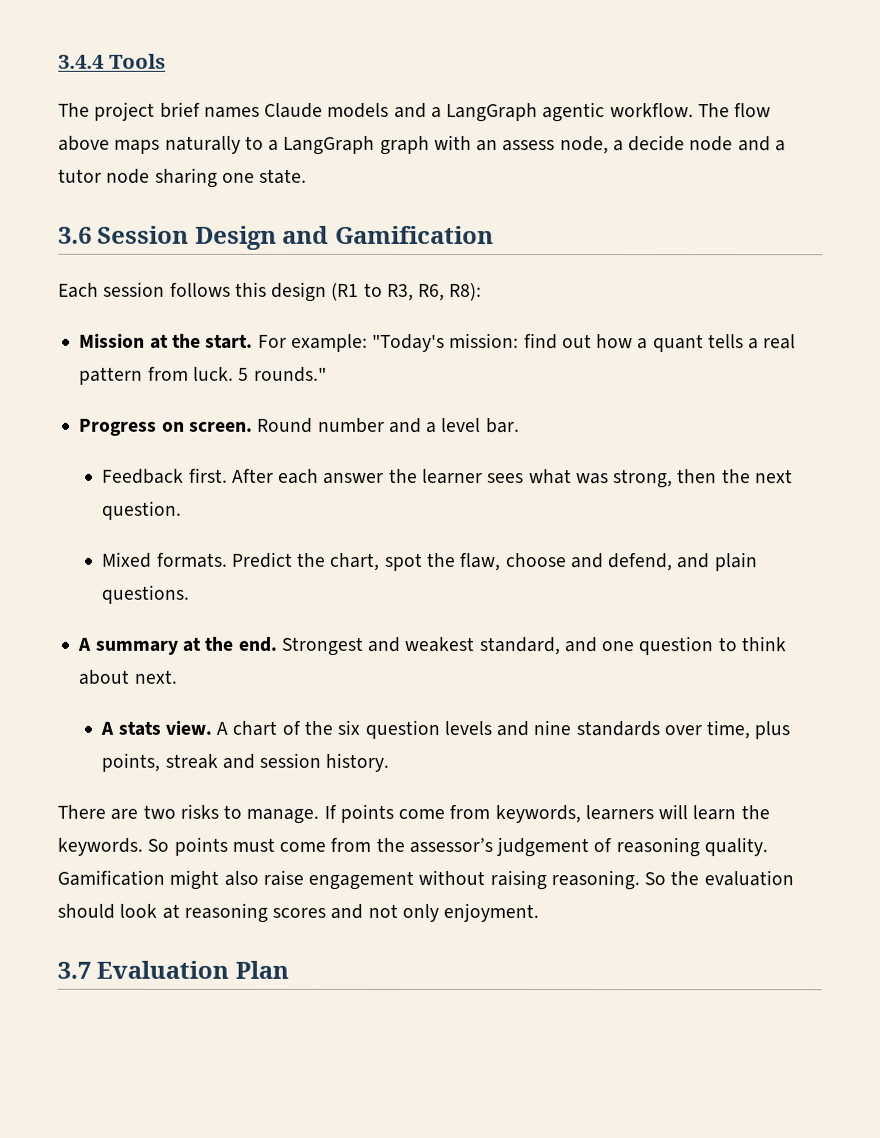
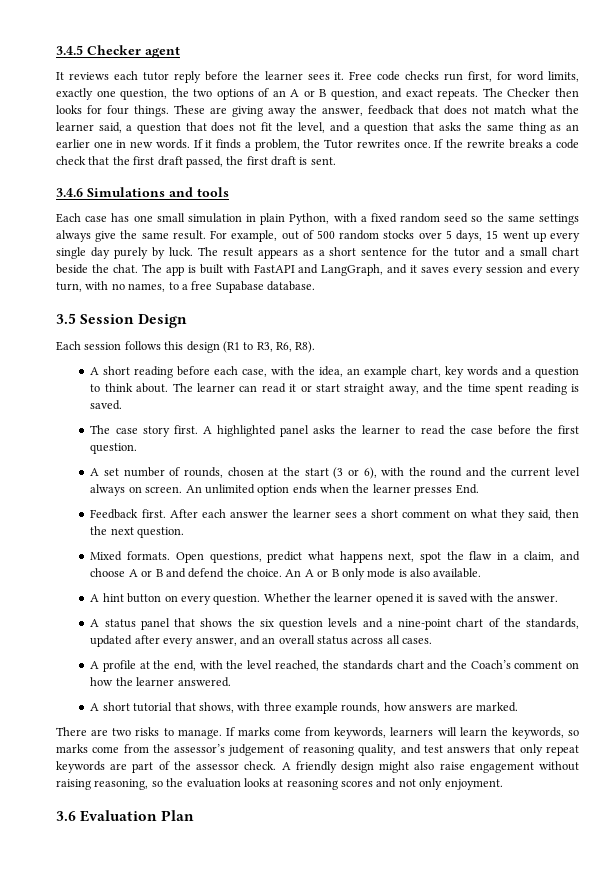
[58,53,166,69] [58,101,772,123] [58,134,786,155] [58,167,308,188] [58,226,92,244] 3.4.4 Tools // The project brief names Claude models and a LangGraph agentic workflow. The flow above maps naturally to a LangGraph graph with an assess node, a decide node and a tutor node sharing one state. // 3.6 -> [56,45,180,58] [56,71,579,83] [56,88,579,100] [56,105,579,117] [56,122,579,134] [56,139,580,151] [56,156,336,168] [56,187,229,197] [56,213,580,225] [56,230,581,242] [56,247,580,259] [56,264,580,276] [56,281,315,293] [56,313,76,324] 3.4.5 Checker agent // It reviews each tutor reply before the learner sees it. Free code checks run first, for word limits, exactly one question, the two options of an A or B question, and exact repeats. The Checker then looks for four things. These are giving away the answer, feedback that does not match what the learner said, a question that does not fit the level, and a question that asks the same thing as an earlier one in new words. If it finds a problem, the Tutor rewrites once. If the rewrite breaks a code check that the first draft passed, the first draft is sent. // 3.4.6 Simulations and tools // Each case has one small simulation in plain Python, with a fixed random seed so the same settings always give the same result. For example, out of 500 random stocks over 5 days, 15 went up every single day purely by luck. The result appears as a short sentence for the tutor and a small chart beside the chat. The app is built with FastAPI and LangGraph, and it saves every session and every turn, with no names, to a free Supabase database. // 3.5
[282,225,494,245] and Gamification -> (188, 321) none
[449,283,483,302] [79,333,797,353] [79,366,327,385] [79,417,520,436] R8): // Mission at the start. For example: "Today's mission: find out how a quant tells a real pattern from luck. 5 rounds." // Progress on screen. Round number and a level bar. -> [295,341,316,353] [90,366,580,378] [90,383,579,395] [90,400,123,410] [90,425,580,437] [90,443,138,454] [90,467,580,479] [90,484,479,496] R8). // A short reading before each case, with the idea, an example chart, key words and a question to think about. The learner can read it or start straight away, and the time spent reading is saved. // The case story first. A highlighted panel asks the learner to read the case before the first question. // A set number of rounds, chosen at the start (3 or 6), with the round and the current level always on screen. An unlimited option ends when the learner presses End.
[528,469,674,489] what was strong, -> [360,509,551,521] a short comment on what they said,
[231,551,758,572] [101,584,190,604] [77,636,786,656] [78,669,177,685] [100,720,301,736] Predict the chart, spot the flaw, choose and defend, and plain questions. // A summary at the end. Strongest and weakest standard, and one question to think about next. // A stats view. A chart of -> [175,551,580,563] [90,568,482,580] [90,593,559,605] [90,618,233,630] Open questions, predict what happens next, spot the flaw in a claim, and choose A or B and defend the choice. An A or B only mode is also available. // A hint button on every question. Whether the learner opened it is saved with the answer. // A status panel that shows
[533,720,791,740] [101,752,390,772] nine standards over time, plus points, streak and session history. -> [386,618,579,630] [90,635,433,647] [90,660,580,672] [90,677,231,687] [90,702,518,714] a nine-point chart of the standards, updated after every answer, and an overall status across all cases. // A profile at the end, with the level reached, the standards chart and the Coach’s comment on how the learner answered. // A short tutorial that shows, with three example rounds, how answers are marked.
[339,803,394,823] points -> [237,727,270,736] marks
[57,836,275,856] keywords. So points must -> [511,727,579,739] [56,744,88,753] keywords, so marks
[703,837,768,857] [57,869,165,886] quality. Gamification -> [358,744,579,756] [56,761,374,773] quality, and test answers that only repeat keywords are part of the assessor check. A friendly design
[550,870,794,891] [57,903,158,919] reasoning. So the evaluation should look -> [94,778,270,790] reasoning, so the evaluation looks
[57,961,91,979] 3.7 -> [56,811,76,821] 3.6

